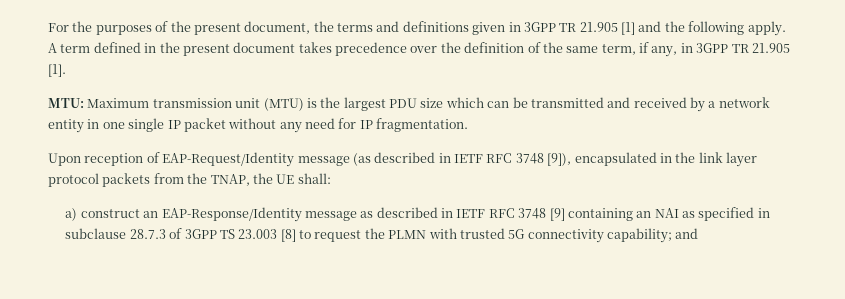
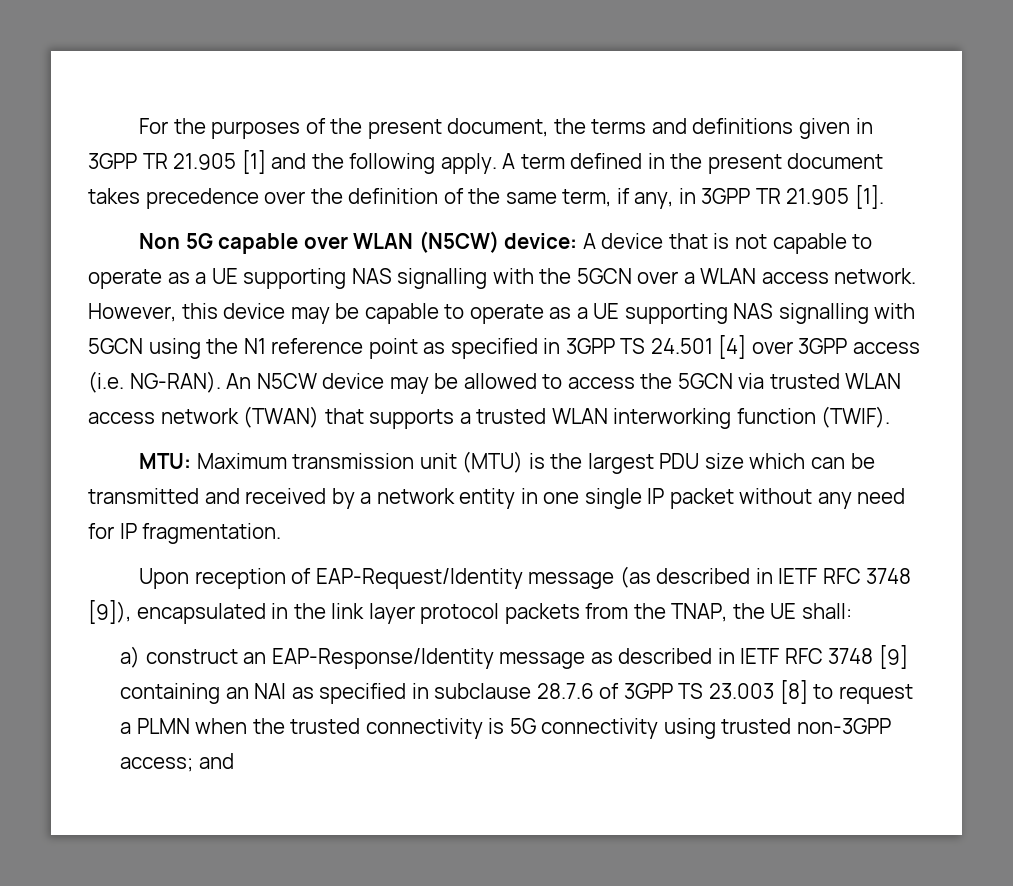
(66, 70) none -> [139,231,873,254] [88,268,917,289] [88,303,916,324] [88,335,921,359] [88,371,902,394] [88,406,891,429] // Non 5G capable over WLAN (N5CW) device: A device that is not capable to operate as a UE supporting NAS signalling with the 5GCN over a WLAN access network. However, this device may be capable to operate as a UE supporting NAS signalling with 5GCN using the N1 reference point as specified in 3GPP TS 24.501 [4] over 3GPP access (i.e. NG-RAN). An N5CW device may be allowed to access the 5GCN via trusted WLAN access network (TWAN) that supports a trusted WLAN interworking function (TWIF).
[129,229,166,239] 28.7.3 -> [536,683,594,699] 28.7.6
[364,228,672,243] the PLMN with trusted 5G connectivity capability; -> [120,718,891,739] [120,757,194,772] a PLMN when the trusted connectivity is 5G connectivity using trusted non-3GPP access;

